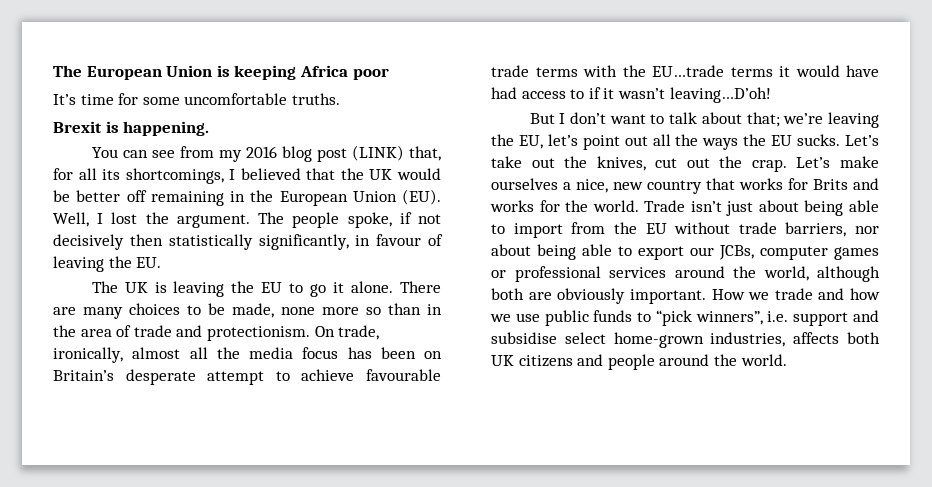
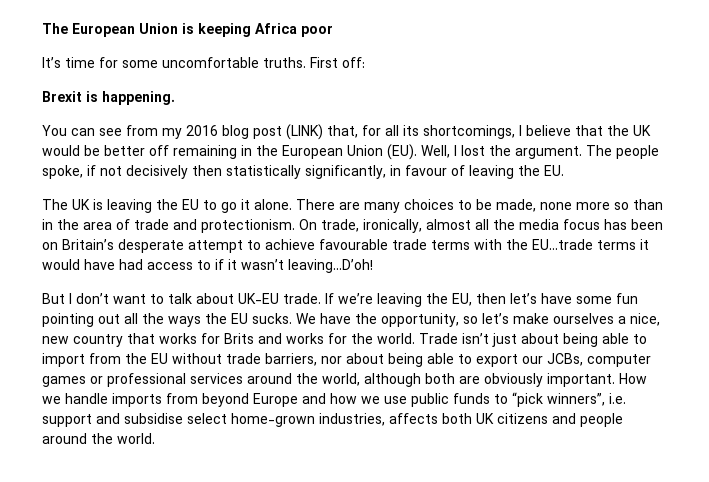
(340, 99) none -> [310,57,365,68] First off:
[240,168,301,180] believed -> [526,125,571,136] believe
[746,112,780,127] that; -> [238,293,334,304] UK-EU trade. If
[547,134,620,150] let’s point -> [476,293,638,304] [42,313,94,327] then let’s have some fun pointing
[845,135,879,146] [491,156,831,172] Let’s take out the knives, cut out the crap. Let’s -> [296,313,509,327] We have the opportunity, so let’s
[774,288,813,300] trade -> [65,393,298,407] handle imports from beyond Europe

